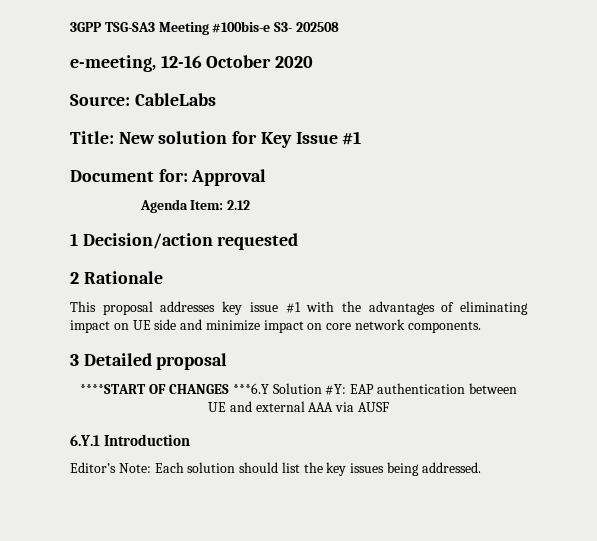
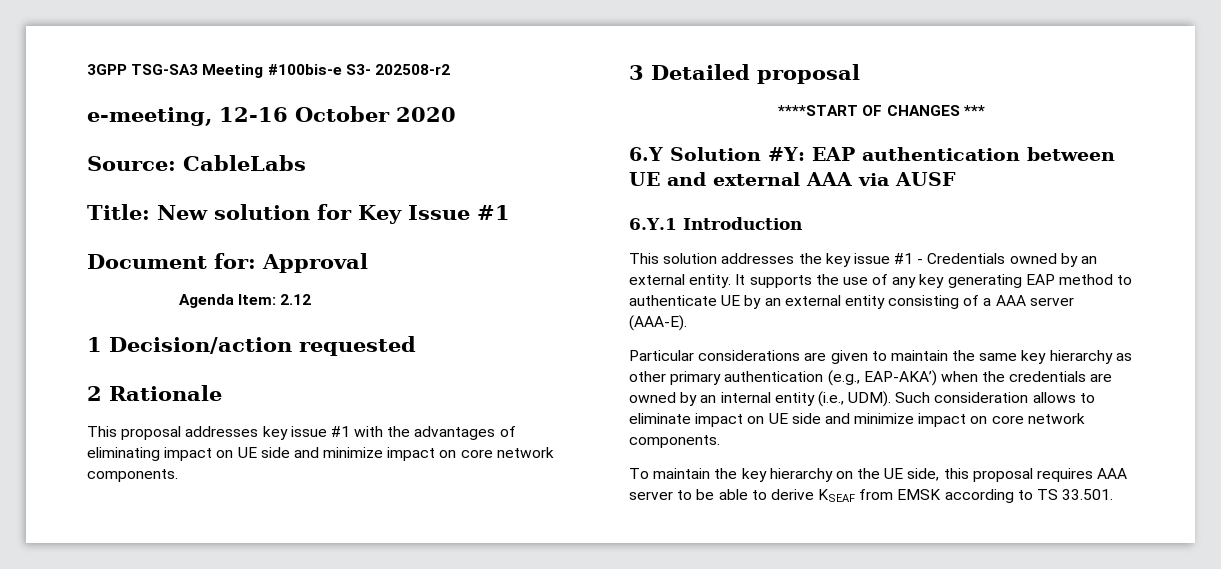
[295,22,339,32] 202508 -> [374,64,450,75] 202508-r2
[232,383,269,394] ***6.Y -> [963,105,985,116] [629,147,663,161] *** // 6.Y
[70,462,481,476] Editor’s Note: Each solution should list the key issues being addressed. -> [629,253,1098,267] [629,274,1133,288] [629,295,1074,309] [629,315,687,331] [629,350,1132,364] [629,370,1113,386] [629,391,1095,407] [629,413,1085,427] [629,435,720,448] [629,468,1128,482] [629,489,1114,503] This solution addresses the key issue #1 - Credentials owned by an external entity. It supports the use of any key generating EAP method to authenticate UE by an external entity consisting of a AAA server (AAA-E). // Particular considerations are given to maintain the same key hierarchy as other primary authentication (e.g., EAP-AKA’) when the credentials are owned by an internal entity (i.e., UDM). Such consideration allows to eliminate impact on UE side and minimize impact on core network components. // To maintain the key hierarchy on the UE side, this proposal requires AAA server to be able to derive KSEAF from EMSK according to TS 33.501.

